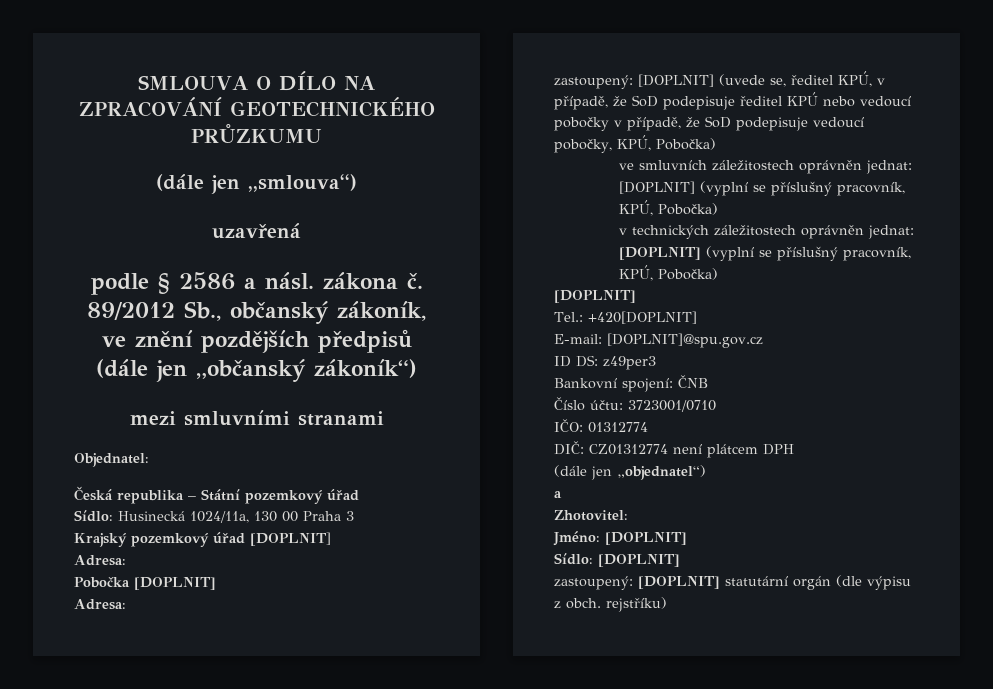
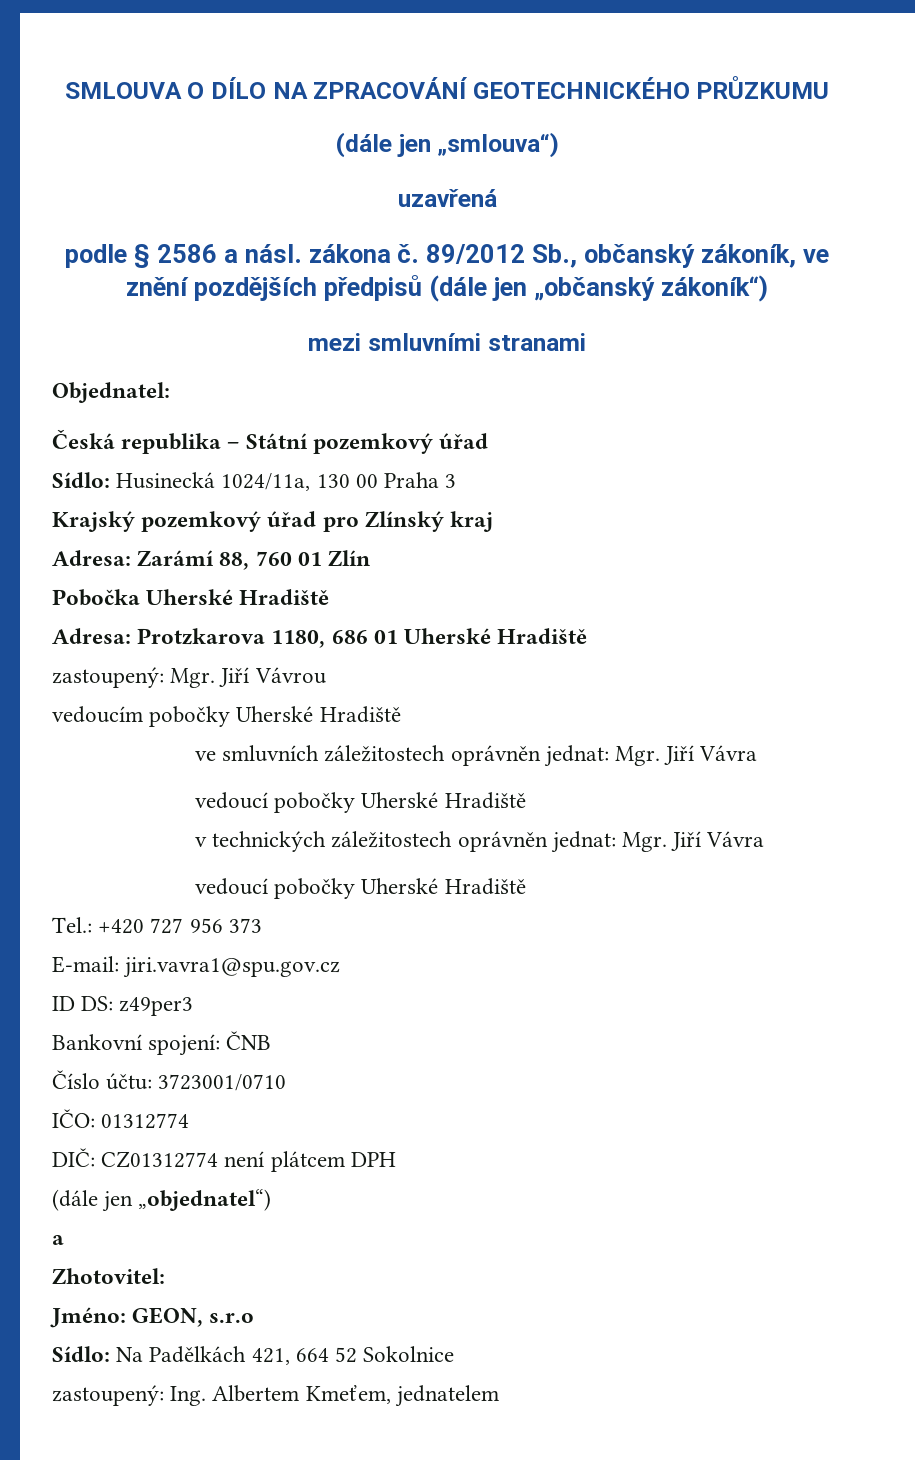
[250,532,331,546] [74,555,126,566] [DOPLNIT] // Adresa: -> [322,511,494,532] [52,550,371,570] pro Zlínský kraj // Adresa: Zarámí 88, 760 01 Zlín
[134,577,216,590] [74,599,126,610] [554,71,885,89] [554,92,912,110] [554,116,865,131] [554,135,716,153] [DOPLNIT] // Adresa: // zastoupený: [DOPLNIT] (uvede se, ředitel KPÚ, v případě, že SoD podepisuje ředitel KPÚ nebo vedoucí pobočky v případě, že SoD podepisuje vedoucí pobočky, KPÚ, Pobočka) -> [146,589,330,605] [52,628,588,648] [52,667,326,688] [52,706,401,727] Uherské Hradiště // Adresa: Protzkarova 1180, 686 01 Uherské Hradiště // zastoupený: Mgr. Jiří Vávrou // vedoucím pobočky Uherské Hradiště
[619,181,906,196] [619,200,719,216] [DOPLNIT] (vyplní se příslušný pracovník, KPÚ, Pobočka) -> [614,745,758,766] [194,792,526,813] Mgr. Jiří Vávra // vedoucí pobočky Uherské Hradiště
[619,246,912,261] [619,265,719,281] [554,290,636,303] [554,311,697,324] [DOPLNIT] (vyplní se příslušný pracovník, KPÚ, Pobočka) // [DOPLNIT] // Tel.: +420[DOPLNIT] -> [621,831,765,852] [194,878,526,899] [52,917,262,934] Mgr. Jiří Vávra // vedoucí pobočky Uherské Hradiště // Tel.: +420 727 956 373
[607,333,763,348] [DOPLNIT]@spu.gov.cz -> [123,957,341,978] jiri.vavra1@spu.gov.cz
[605,532,687,545] [554,553,680,567] [554,575,911,590] [554,597,667,612] [DOPLNIT] // Sídlo: [DOPLNIT] // zastoupený: [DOPLNIT] statutární orgán (dle výpisu z obch. rejstříku) -> [132,1307,255,1327] [52,1346,455,1365] [52,1385,499,1407] GEON, s.r.o // Sídlo: Na Padělkách 421, 664 52 Sokolnice // zastoupený: Ing. Albertem Kmeťem, jednatelem

